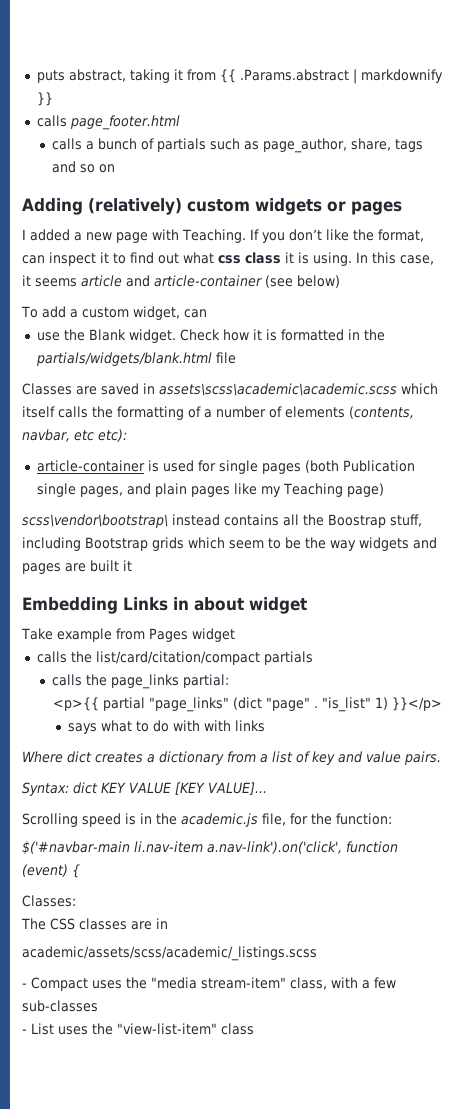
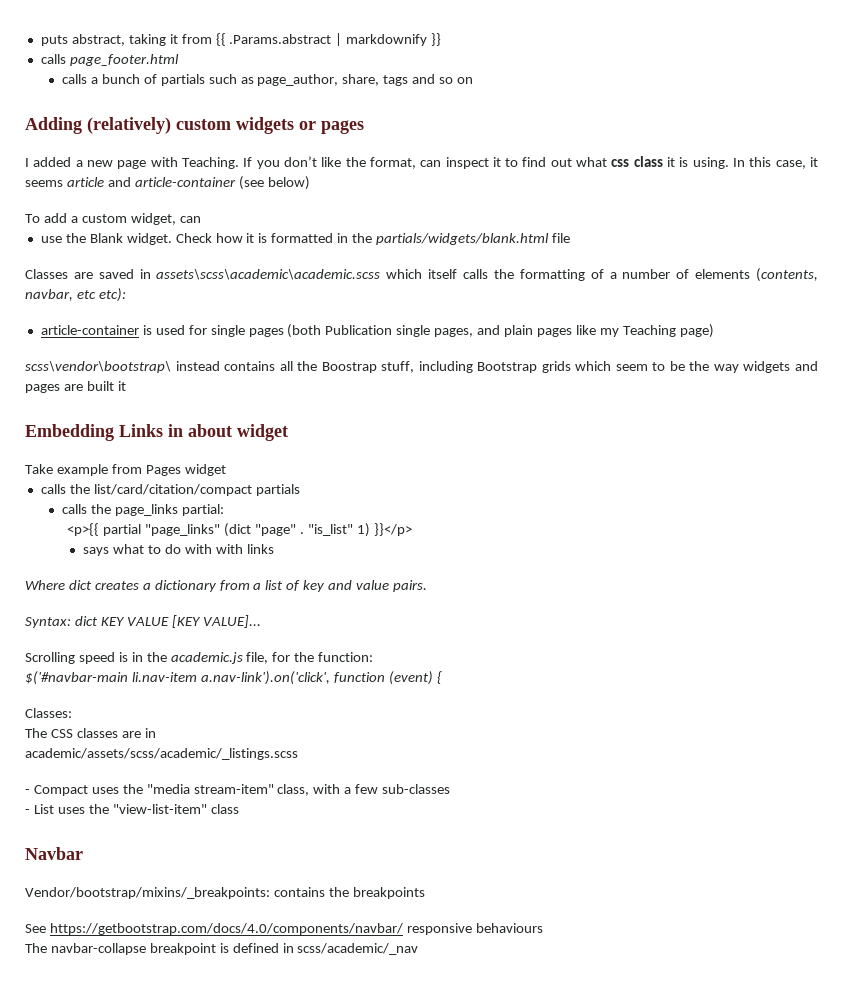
(254, 1029) none -> [25,847,83,860] [25,887,425,899] [25,923,543,935] [25,943,419,955] // Navbar // Vendor/bootstrap/mixins/_breakpoints: contains the breakpoints // See https://getbootstrap.com/docs/4.0/components/navbar/ responsive behaviours // The navbar-collapse breakpoint is defined in scss/academic/_nav

